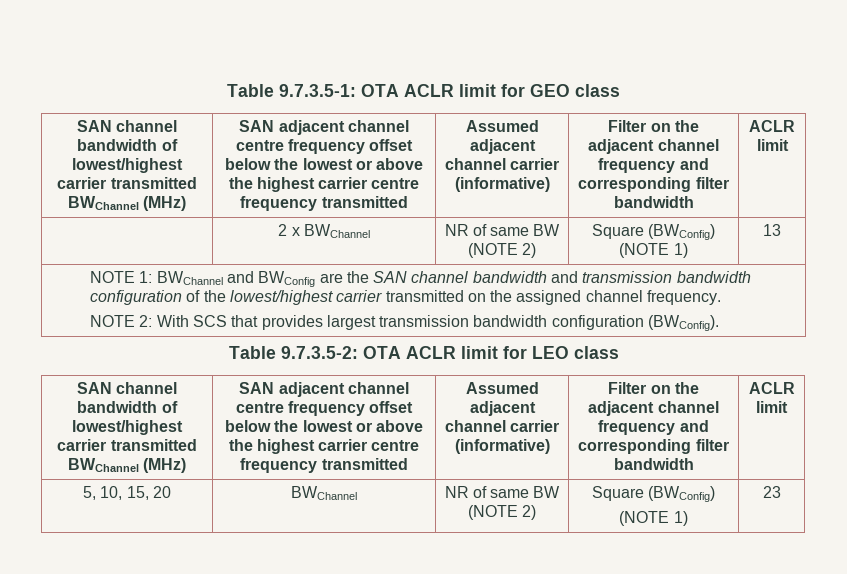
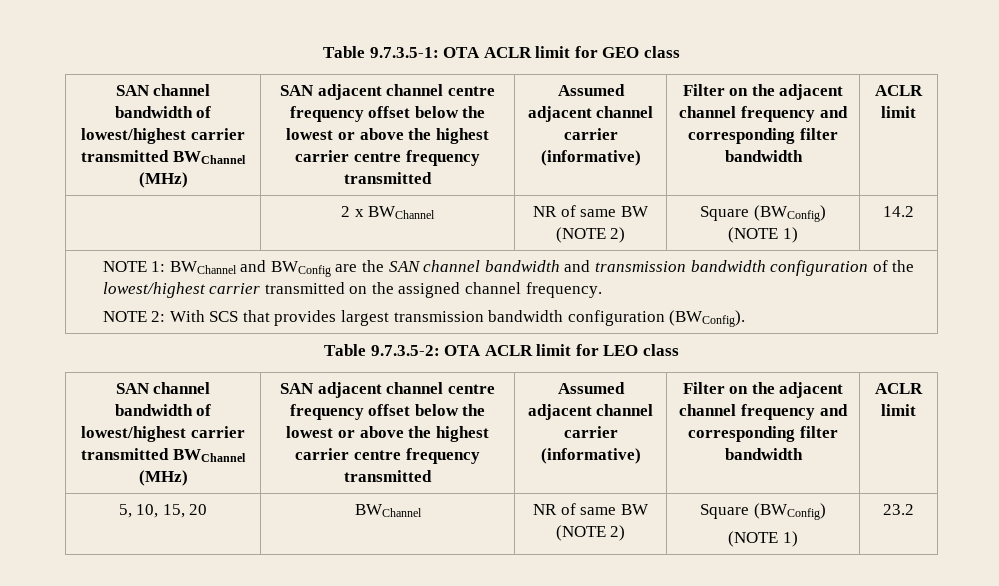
[763,224,781,236] 13 -> [883,206,914,217] 14.2
[762,486,781,498] 23 -> [883,504,914,515] 23.2

